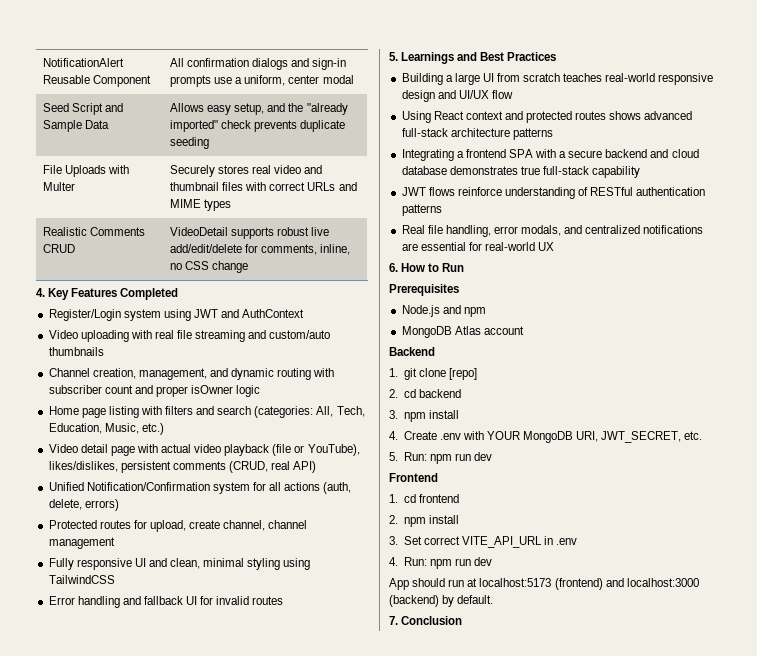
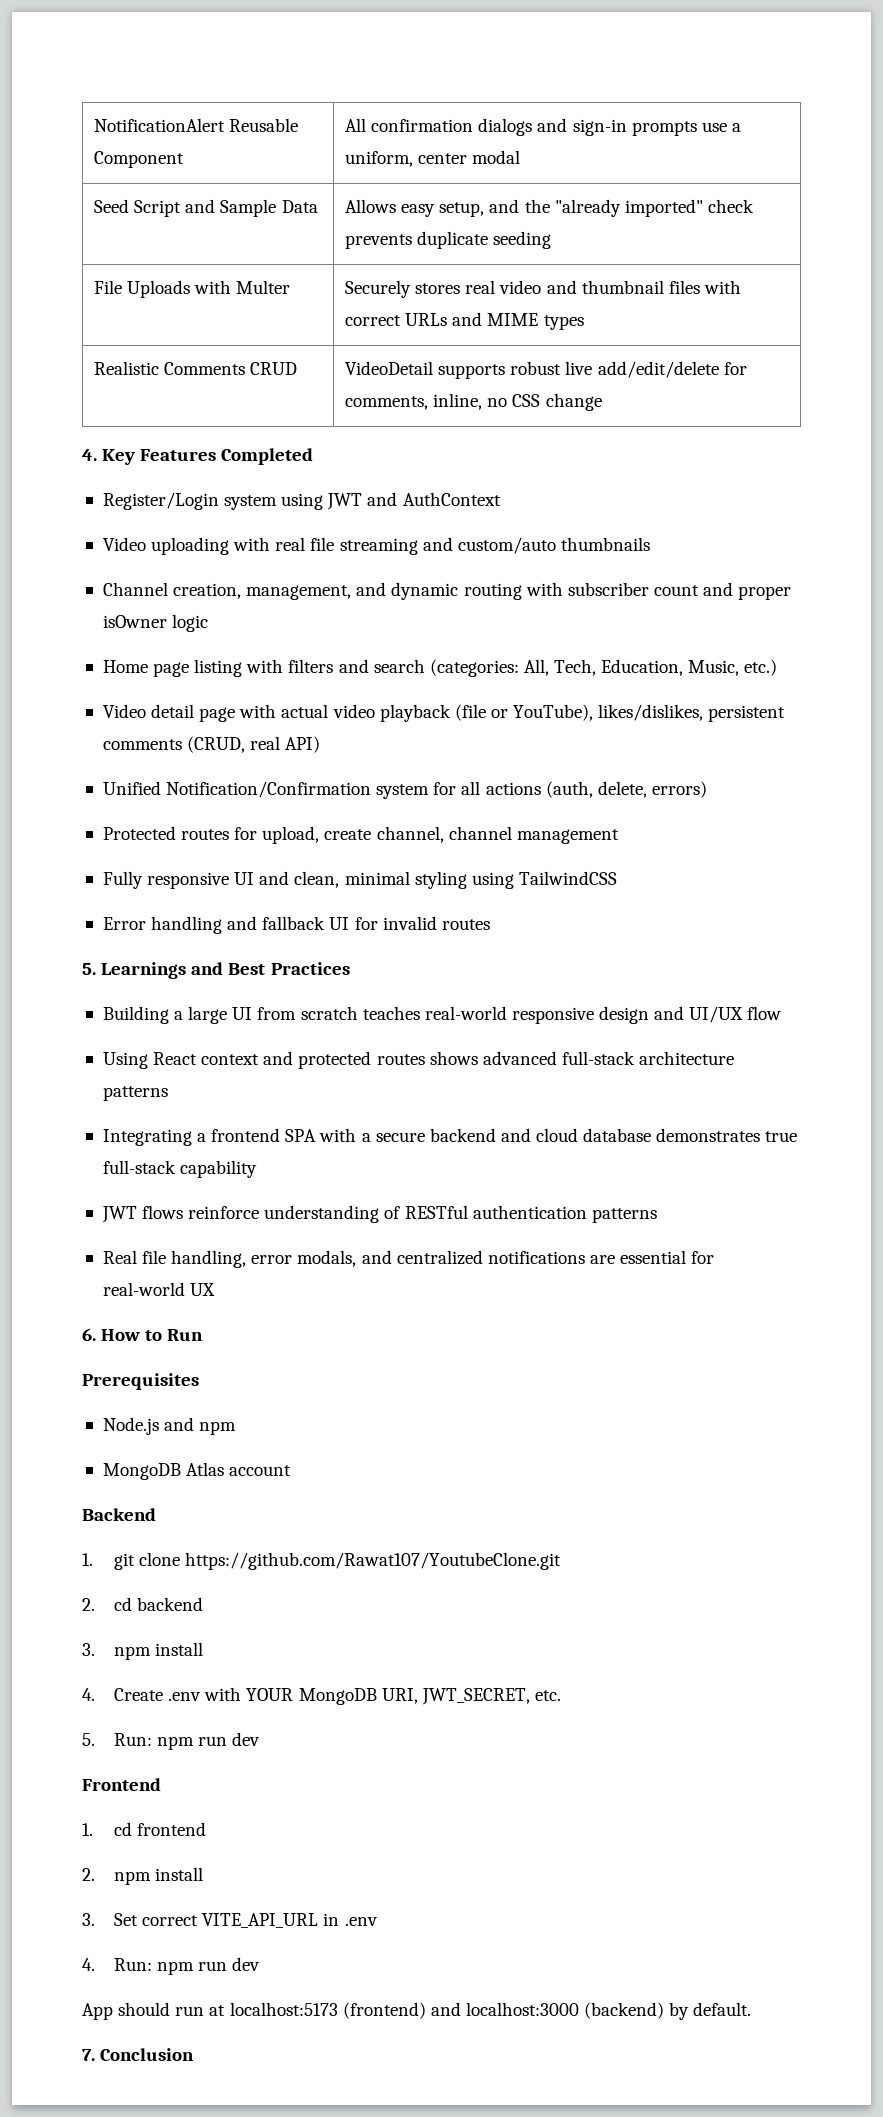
[448,368,477,380] [repo] -> [185,1552,562,1570] https://github.com/Rawat107/YoutubeClone.git

